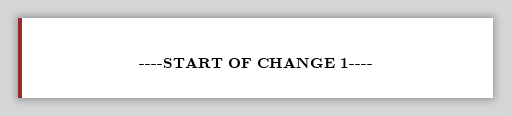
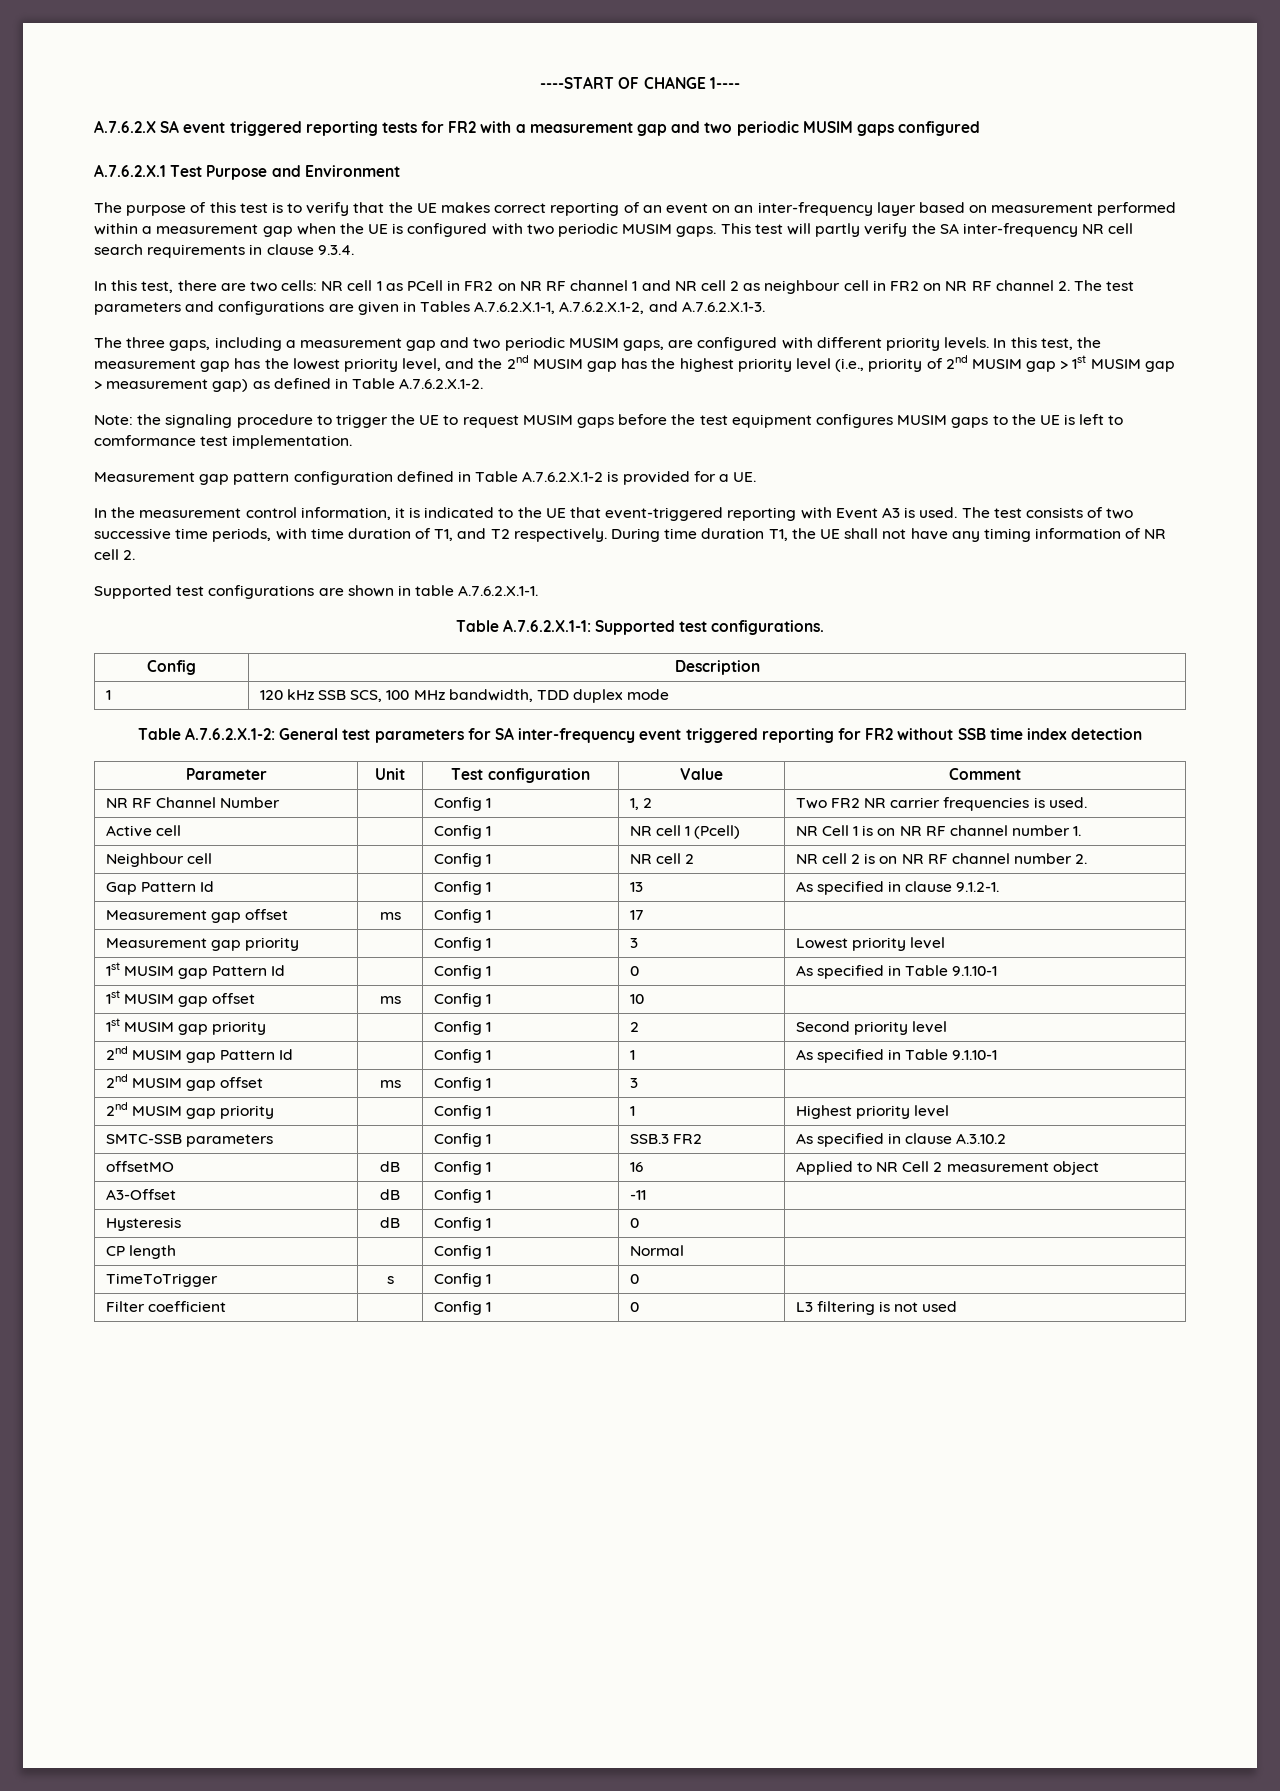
(373, 63) none -> [94,120,981,136] [94,164,400,180] [94,202,1177,216] [94,223,1134,237] [94,244,354,258] [94,280,1135,294] [94,301,765,315] [94,337,1101,351] [94,355,1175,372] [94,378,484,392] [94,414,1124,428] [94,435,353,449] [94,471,757,485] [94,507,1134,521] [94,528,1167,542] [94,549,136,560] [94,585,539,599] [455,619,825,635] [147,660,196,675] [674,660,760,675] [105,690,111,700] [259,689,670,703] [137,727,1143,743] [185,768,267,780] [375,768,405,780] [451,768,590,783] [680,768,723,780] [949,768,1021,780] [105,797,281,808] [433,797,491,811] [629,798,652,810] [795,797,1087,811] [105,825,181,837] [433,825,491,839] [629,825,741,839] [795,825,1082,836] [105,853,212,867] [433,853,491,867] [629,853,695,864] [795,853,1088,864] [105,881,215,895] [433,881,491,895] [629,882,643,892] [795,881,1000,895] [105,909,289,923] [379,912,401,920] [433,909,491,923] [629,910,644,920] [105,937,300,951] [433,937,491,951] [629,938,638,948] [795,937,946,951] [105,962,286,979] [433,965,491,979] [629,966,639,976] [795,965,998,979] [105,990,256,1007] [379,996,401,1004] [433,993,491,1007] [629,994,644,1004] [105,1018,267,1035] [433,1021,491,1035] [629,1022,639,1032] [795,1021,948,1035] [105,1046,294,1063] [433,1049,491,1063] [629,1050,635,1060] [795,1049,998,1063] [105,1074,264,1091] [379,1080,401,1088] [433,1077,491,1091] [629,1078,638,1088] [105,1102,275,1119] [433,1105,491,1119] [629,1106,635,1116] [795,1105,950,1119] [105,1134,273,1147] [433,1133,491,1147] [629,1134,702,1144] [795,1133,1007,1147] [105,1161,174,1172] [380,1161,400,1172] [433,1161,491,1175] [629,1162,643,1172] [795,1161,1099,1175] [105,1189,176,1200] [380,1189,400,1200] [433,1189,491,1203] [629,1190,646,1200] [105,1217,181,1231] [380,1217,400,1228] [433,1217,491,1231] [629,1218,639,1228] [105,1245,176,1259] [433,1245,491,1259] [629,1245,684,1256] [105,1273,218,1287] [386,1276,394,1284] [433,1273,491,1287] [629,1274,639,1284] [105,1301,226,1312] [433,1301,491,1315] [629,1302,639,1312] [795,1301,958,1315] // A.7.6.2.X SA event triggered reporting tests for FR2 with a measurement gap and two periodic MUSIM gaps configured // A.7.6.2.X.1 Test Purpose and Environment // The purpose of this test is to verify that the UE makes correct reporting of an event on an inter-frequency layer based on measurement performed within a measurement gap when the UE is configured with two periodic MUSIM gaps. This test will partly verify the SA inter-frequency NR cell search requirements in clause 9.3.4. // In this test, there are two cells: NR cell 1 as PCell in FR2 on NR RF channel 1 and NR cell 2 as neighbour cell in FR2 on NR RF channel 2. The test parameters and configurations are given in Tables A.7.6.2.X.1-1, A.7.6.2.X.1-2, and A.7.6.2.X.1-3. // The three gaps, including a measurement gap and two periodic MUSIM gaps, are configured with different priority levels. In this test, the measurement gap has the lowest priority level, and the 2nd MUSIM gap has the highest priority level (i.e., priority of 2nd MUSIM gap > 1st MUSIM gap > measurement gap) as defined in Table A.7.6.2.X.1-2. // Note: the signaling procedure to trigger the UE to request MUSIM gaps before the test equipment configures MUSIM gaps to the UE is left to comformance test implementation. // Measurement gap pattern configuration defined in Table A.7.6.2.X.1-2 is provided for a UE. // In the measurement control information, it is indicated to the UE that event-triggered reporting with Event A3 is used. The test consists of two successive time periods, with time duration of T1, and T2 respectively. During time duration T1, the UE shall not have any timing information of NR cell 2. // Supported test configurations are shown in table A.7.6.2.X.1-1. // Table A.7.6.2.X.1-1: Supported test configurations. // Config | Description // 1 | 120 kHz SSB SCS, 100 MHz bandwidth, TDD duplex mode // Table A.7.6.2.X.1-2: General test parameters for SA inter-frequency event triggered reporting for FR2 without SSB time index detection // Parameter | Unit | Test configuration | Value | Comment // NR RF Channel Number | | Config 1 | 1, 2 | Two FR2 NR carrier frequencies is used. // Active cell | | Config 1 | NR cell 1 (Pcell) | NR Cell 1 is on NR RF channel number 1. // Neighbour cell | | Config 1 | NR cell 2 | NR cell 2 is on NR RF channel number 2. // Gap Pattern Id | | Config 1 | 13 | As specified in clause 9.1.2-1. // Measurement gap offset | ms | Config 1 | 17 | // Measurement gap priority | | Config 1 | 3 | Lowest priority level // 1st MUSIM gap Pattern Id | | Config 1 | 0 | As specified in Table 9.1.10-1 // 1st MUSIM gap offset | ms | Config 1 | 10 | // 1st MUSIM gap priority | | Config 1 | 2 | Second priority level // 2nd MUSIM gap Pattern Id | | Config 1 | 1 | As specified in Table 9.1.10-1 // 2nd MUSIM gap offset | ms | Config 1 | 3 | // 2nd MUSIM gap priority | | Config 1 | 1 | Highest priority level // SMTC-SSB parameters | | Config 1 | SSB.3 FR2 | As specified in clause A.3.10.2 // offsetMO | dB | Config 1 | 16 | Applied to NR Cell 2 measurement object // A3-Offset | dB | Config 1 | -11 | // Hysteresis | dB | Config 1 | 0 | // CP length | | Config 1 | Normal | // TimeToTrigger | s | Config 1 | 0 | // Filter coefficient | | Config 1 | 0 | L3 filtering is not used

